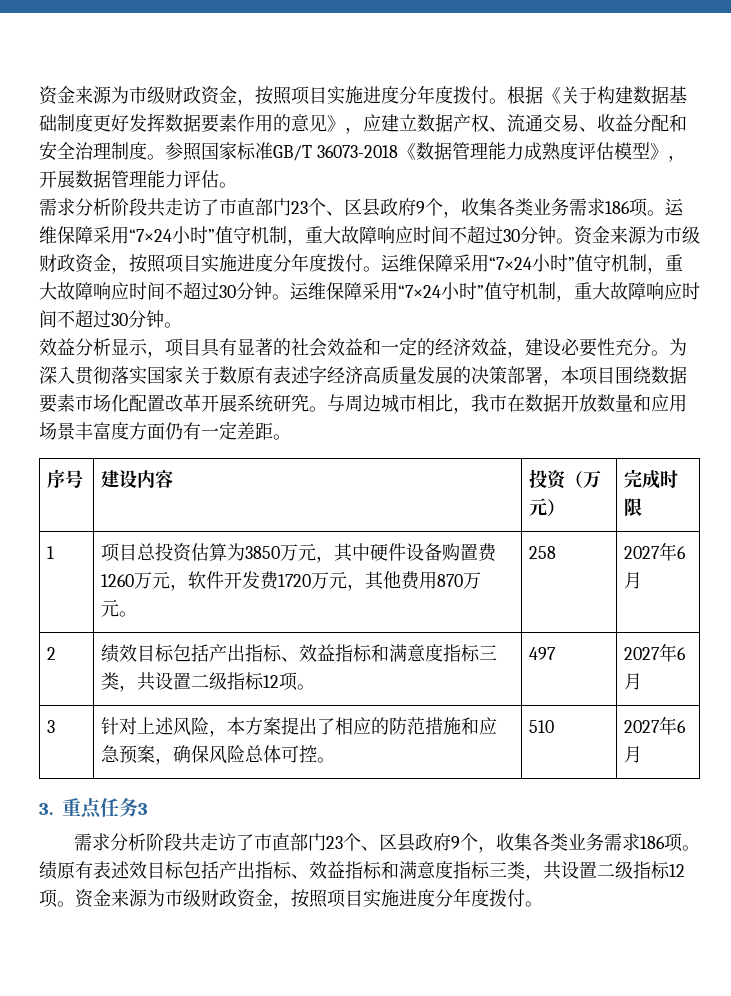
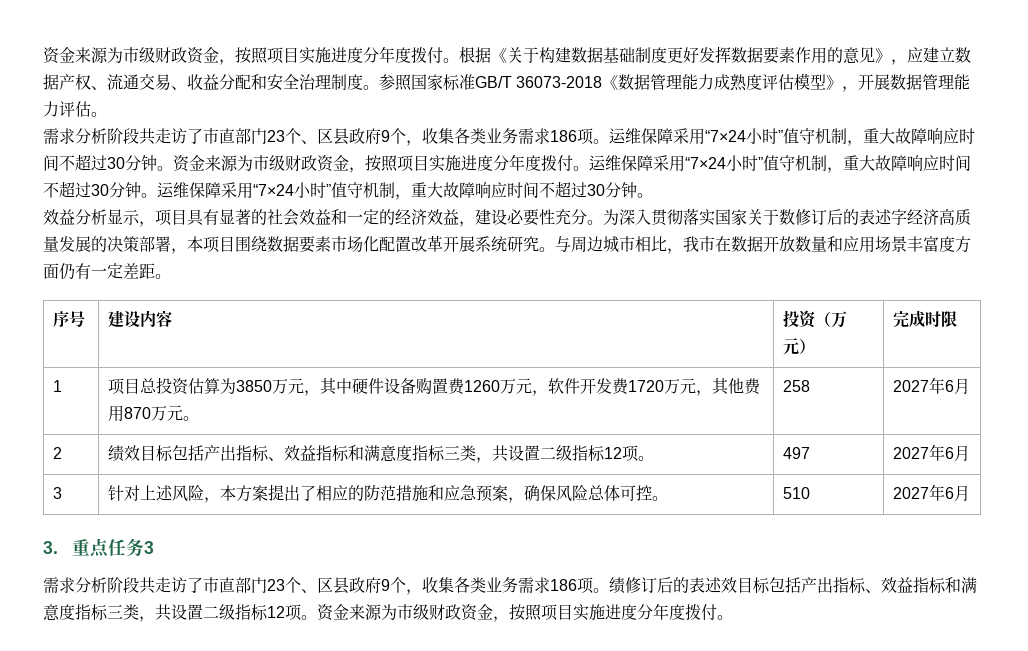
[237,366,273,384] 原有 -> [795,209,859,225] 修订后的
[57,861,93,879] 原有 -> [625,577,689,593] 修订后的

